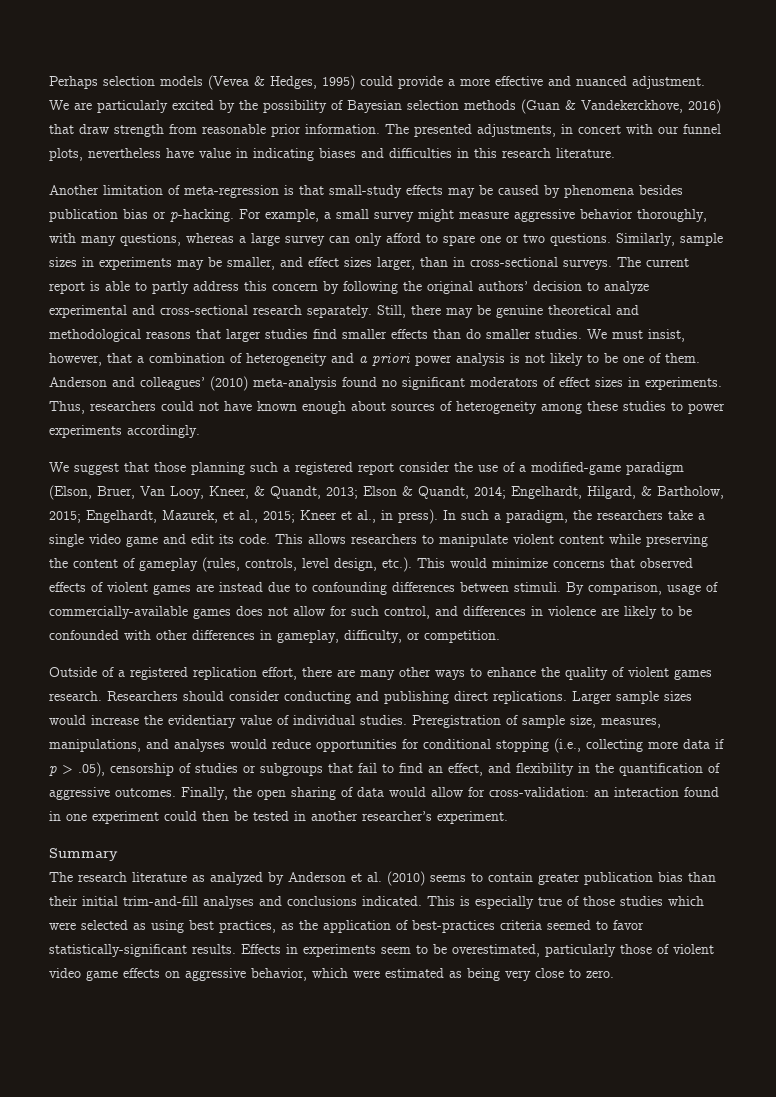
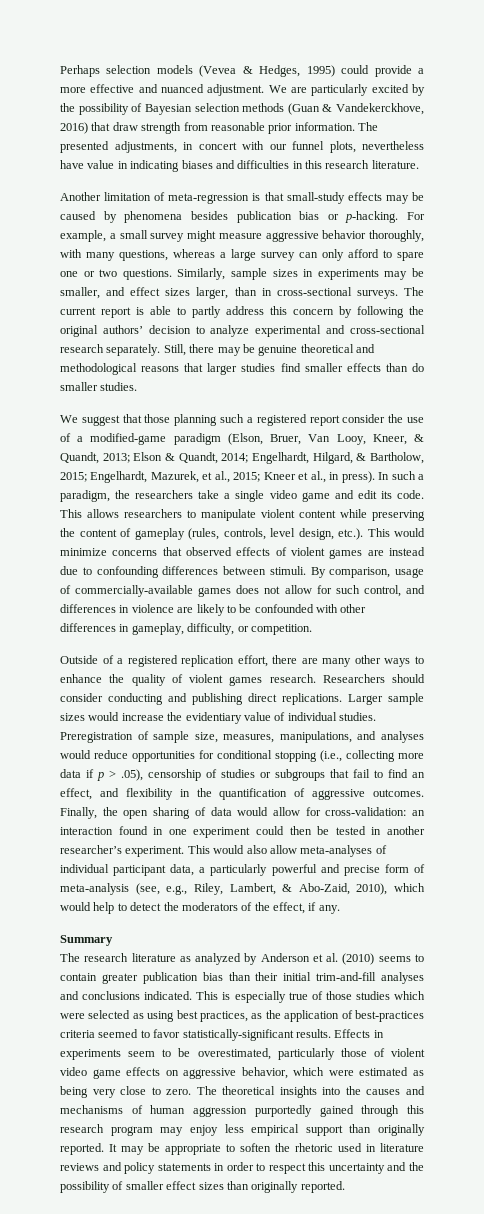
[587,329,685,342] [49,353,700,366] [49,376,722,391] [49,401,725,414] [49,425,200,438] We must insist, however, that a combination of heterogeneity and a priori power analysis is not likely to be one of them. Anderson and colleagues’ (2010) meta-analysis found no significant moderators of effect sizes in experiments. Thus, researchers could not have known enough about sources of heterogeneity among these studies to power experiments accordingly. -> (138, 386) none
(508, 817) none -> [187,845,387,857] [60,864,425,876] [60,883,425,895] [60,902,340,914] This would also allow meta-analyses of individual participant data, a particularly powerful and precise form of meta-analysis (see, e.g., Riley, Lambert, & Abo-Zaid, 2010), which would help to detect the moderators of the effect, if any.
(614, 974) none -> [196,1086,425,1098] [60,1105,425,1117] [60,1124,425,1136] [60,1143,424,1155] [60,1162,424,1174] [60,1181,345,1193] The theoretical insights into the causes and mechanisms of human aggression purportedly gained through this research program may enjoy less empirical support than originally reported. It may be appropriate to soften the rhetoric used in literature reviews and policy statements in order to respect this uncertainty and the possibility of smaller effect sizes than originally reported.

